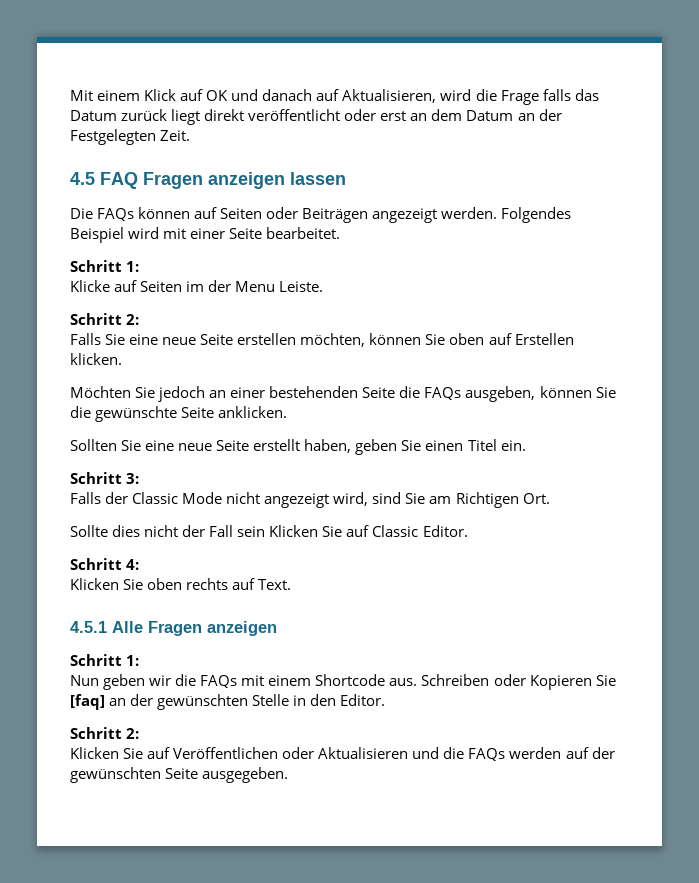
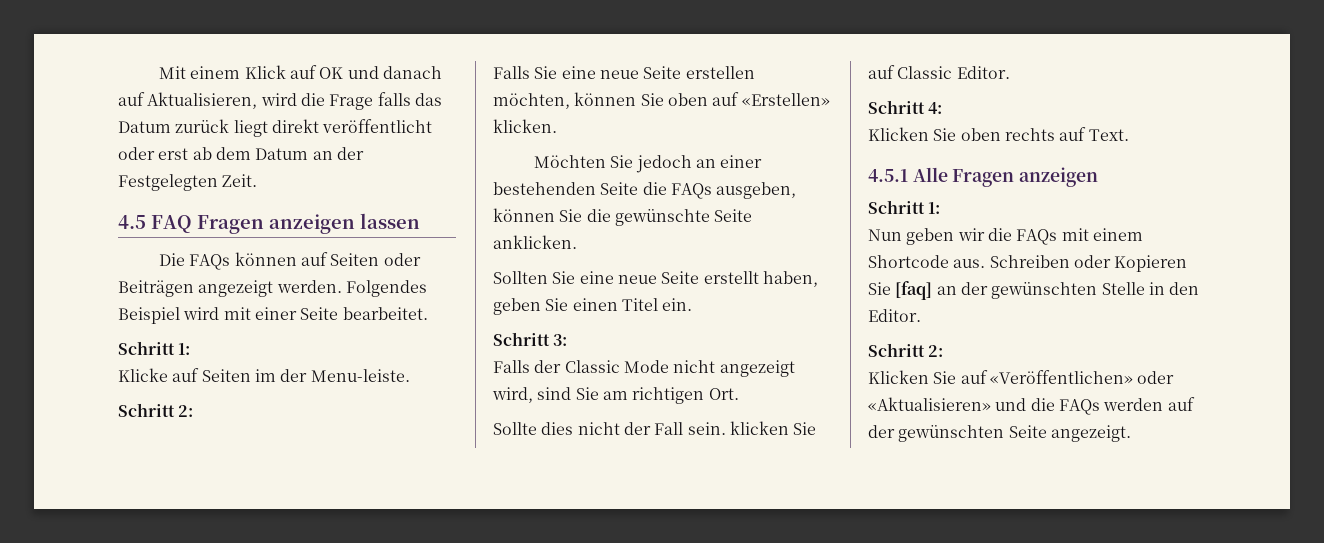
[410,113,428,121] an -> [192,147,212,160] ab
[235,281,324,292] Menu Leiste. -> [310,369,410,382] Menu-leiste.
[514,333,574,345] Erstellen -> [741,93,830,106] «Erstellen»
[455,492,519,508] Richtigen -> [632,387,705,404] richtigen
[237,525,319,537] sein Klicken -> [687,421,789,435] sein. klicken
[173,747,409,759] Veröffentlichen oder Aktualisieren -> [989,370,1175,384] [868,397,991,411] «Veröffentlichen» oder «Aktualisieren»
[202,767,289,783] ausgegeben. -> [1050,425,1131,442] angezeigt.

